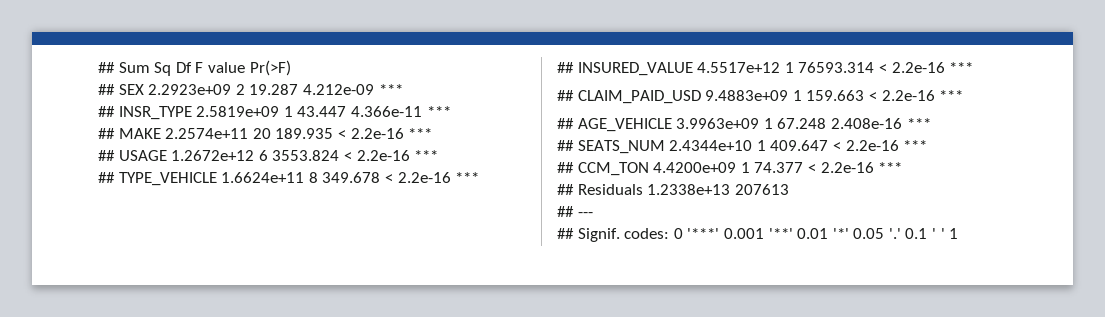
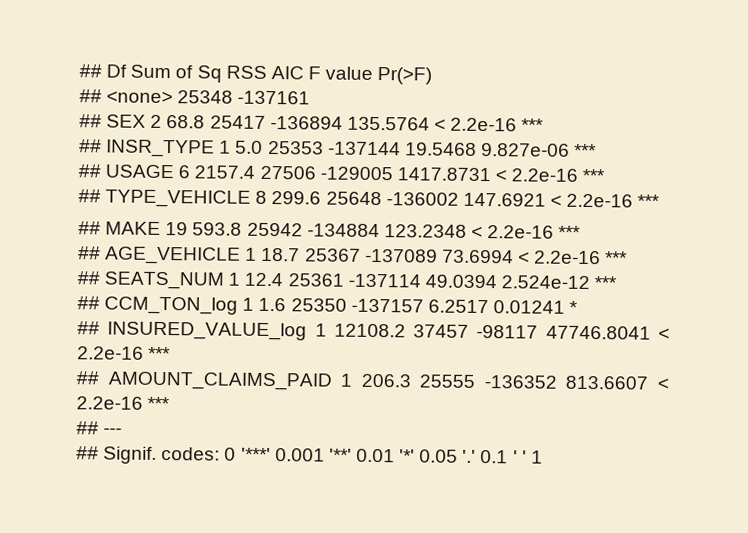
[98,60,291,76] [98,84,403,95] [98,106,451,120] [98,128,433,139] [98,150,340,161] ## Sum Sq Df F value Pr(>F) // ## SEX 2.2923e+09 2 19.287 4.212e-09 *** // ## INSR_TYPE 2.5819e+09 1 43.447 4.366e-11 *** // ## MAKE 2.2574e+11 20 189.935 < 2.2e-16 *** // ## USAGE 1.2672e+12 6 3553.824 -> [79,64,433,85] [79,89,311,105] [79,114,545,132] [79,139,598,158] [78,164,491,182] ## Df Sum of Sq RSS AIC F value Pr(>F) // ## <none> 25348 -137161 // ## SEX 2 68.8 25417 -136894 135.5764 < 2.2e-16 *** // ## INSR_TYPE 1 5.0 25353 -137144 19.5468 9.827e-06 *** // ## USAGE 6 2157.4 27506 -129005 1417.8731
[221,172,480,183] [557,62,974,76] [557,90,865,104] 1.6624e+11 8 349.678 < 2.2e-16 *** // ## INSURED_VALUE 4.5517e+12 1 76593.314 < 2.2e-16 *** // ## CLAIM_PAID_USD 9.4883e+09 1 159.663 -> [255,190,661,208] [78,221,467,238] 8 299.6 25648 -136002 147.6921 < 2.2e-16 *** // ## MAKE 19 593.8 25942 -134884 123.2348
[676,118,931,129] [557,140,928,154] [557,162,903,176] [557,184,789,195] 3.9963e+09 1 67.248 2.408e-16 *** // ## SEATS_NUM 2.4344e+10 1 409.647 < 2.2e-16 *** // ## CCM_TON 4.4200e+09 1 74.377 < 2.2e-16 *** // ## Residuals 1.2338e+13 207613 -> [245,247,629,265] [77,271,618,290] [77,296,579,315] [77,321,670,341] [77,346,172,361] [76,371,669,391] [76,396,171,411] 1 18.7 25367 -137089 73.6994 < 2.2e-16 *** // ## SEATS_NUM 1 12.4 25361 -137114 49.0394 2.524e-12 *** // ## CCM_TON_log 1 1.6 25350 -137157 6.2517 0.01241 * // ## INSURED_VALUE_log 1 12108.2 37457 -98117 47746.8041 < 2.2e-16 *** // ## AMOUNT_CLAIMS_PAID 1 206.3 25555 -136352 813.6607 < 2.2e-16 ***

